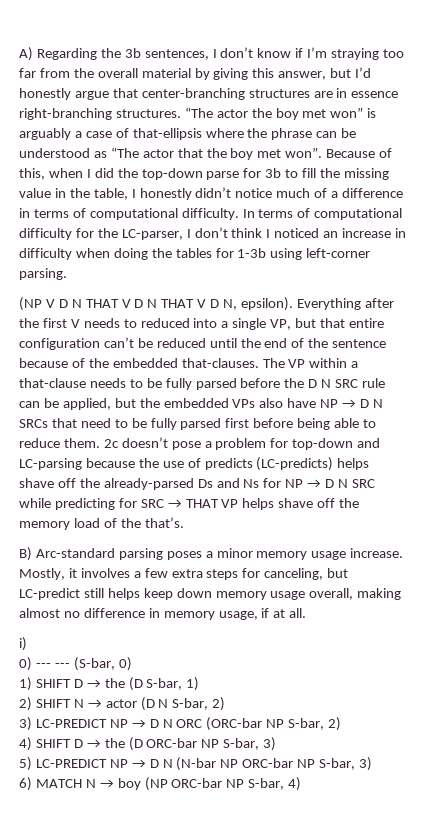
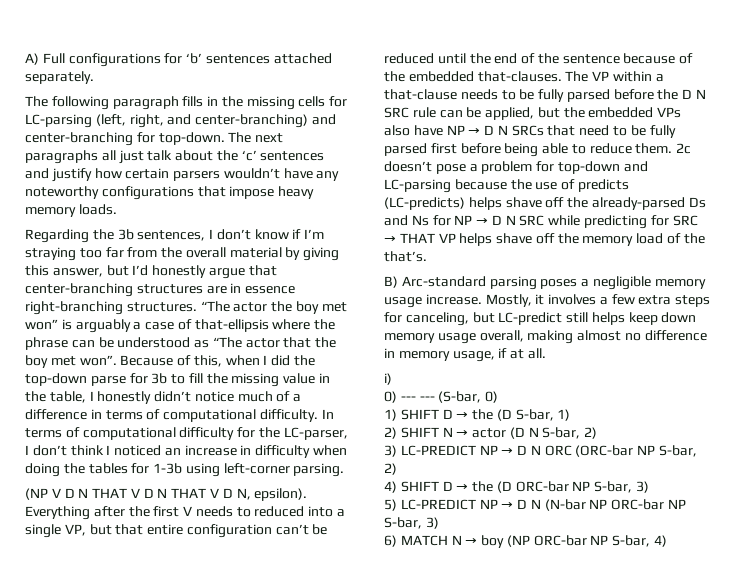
(33, 54) none -> [42,53,332,67] [25,71,94,84] [25,96,348,110] [25,114,336,128] [25,132,284,146] [25,150,325,164] [25,168,340,182] [25,186,315,200] [25,204,117,217] Full configurations for ‘b’ sentences attached separately. // The following paragraph fills in the missing cells for LC-parsing (left, right, and center-branching) and center-branching for top-down. The next paragraphs all just talk about the ‘c’ sentences and justify how certain parsers wouldn’t have any noteworthy configurations that impose heavy memory loads. //
[216,548,253,558] minor -> [592,276,651,290] negligible

